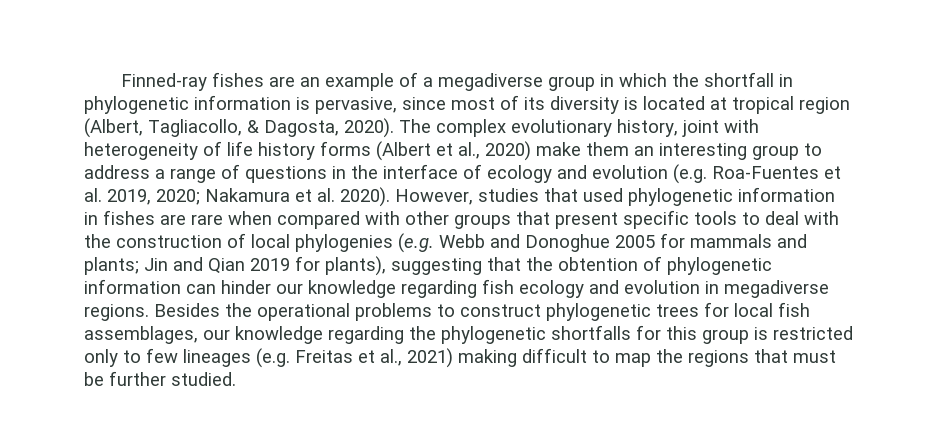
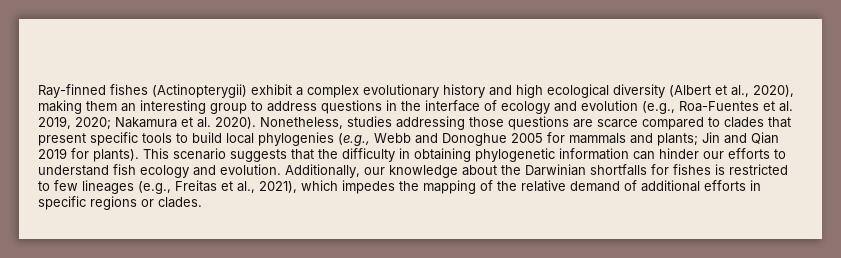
[121,72,794,91] [84,95,850,114] [84,118,759,138] [84,141,371,160] Finned-ray fishes are an example of a megadiverse group in which the shortfall in phylogenetic information is pervasive, since most of its diversity is located at tropical region (Albert, Tagliacollo, & Dagosta, 2020). The complex evolutionary history, joint with heterogeneity of life history forms -> [38,84,665,98] Ray-finned fishes (Actinopterygii) exhibit a complex evolutionary history and high ecological diversity
[485,141,581,161] 2020) make -> [753,85,794,97] [38,100,82,114] 2020), making
[155,164,240,183] a range of -> (317, 106) none
[673,164,707,184] (e.g. -> [642,101,675,114] (e.g.,
[395,187,835,206] [84,210,511,229] However, studies that used phylogenetic information in fishes are rare when compared with other groups -> [260,116,764,130] Nonetheless, studies addressing those questions are scarce compared to clades
[765,211,839,225] [84,233,246,248] deal with the construction of -> [192,132,222,143] build
[398,233,434,253] (e.g. -> [338,133,370,146] (e.g.,
[325,256,662,276] plants), suggesting that the obtention of -> [93,148,471,162] plants). This scenario suggests that the difficulty in obtaining
[308,279,829,298] [84,302,810,321] [84,325,749,344] knowledge regarding fish ecology and evolution in megadiverse regions. Besides the operational problems to construct phylogenetic trees for local fish assemblages, our knowledge regarding the phylogenetic shortfalls for this group -> [728,148,786,159] [38,164,711,178] efforts to understand fish ecology and evolution. Additionally, our knowledge about the Darwinian shortfalls for fishes
[84,349,118,367] only -> (788, 169) none
[256,348,290,368] (e.g. -> [138,181,171,194] (e.g.,
[407,348,836,368] [84,371,236,386] 2021) making difficult to map the regions that must be further studied. -> [259,180,761,194] [38,196,202,210] 2021), which impedes the mapping of the relative demand of additional efforts in specific regions or clades.

